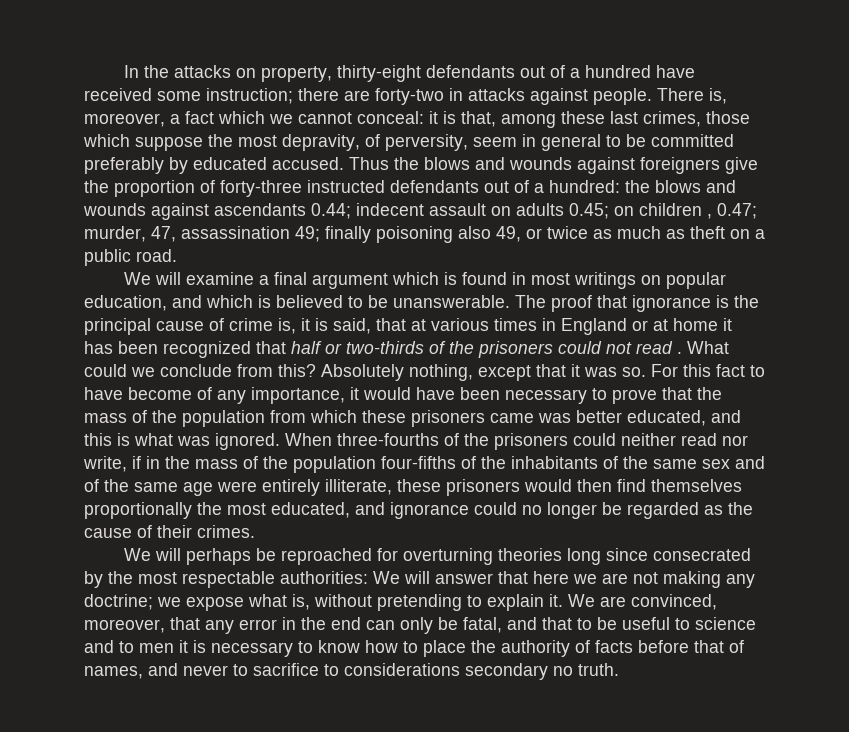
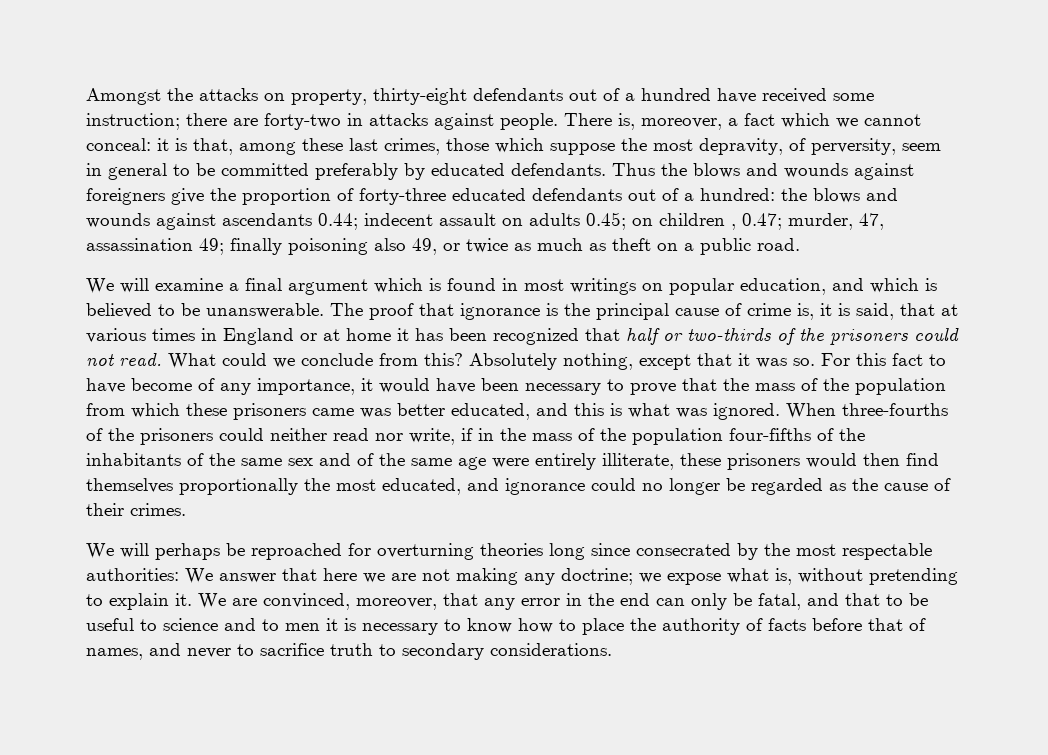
[123,65,139,78] In -> [86,88,161,105] Amongst
[272,157,344,170] accused. -> [511,163,606,176] defendants.
[307,180,385,193] instructed -> [452,188,526,201] educated
[636,341,682,354] read . -> [119,353,162,366] read.
[404,571,430,584] will -> (213, 576) none
[324,663,619,680] to considerations secondary no truth. -> [330,643,612,660] truth to secondary considerations.

